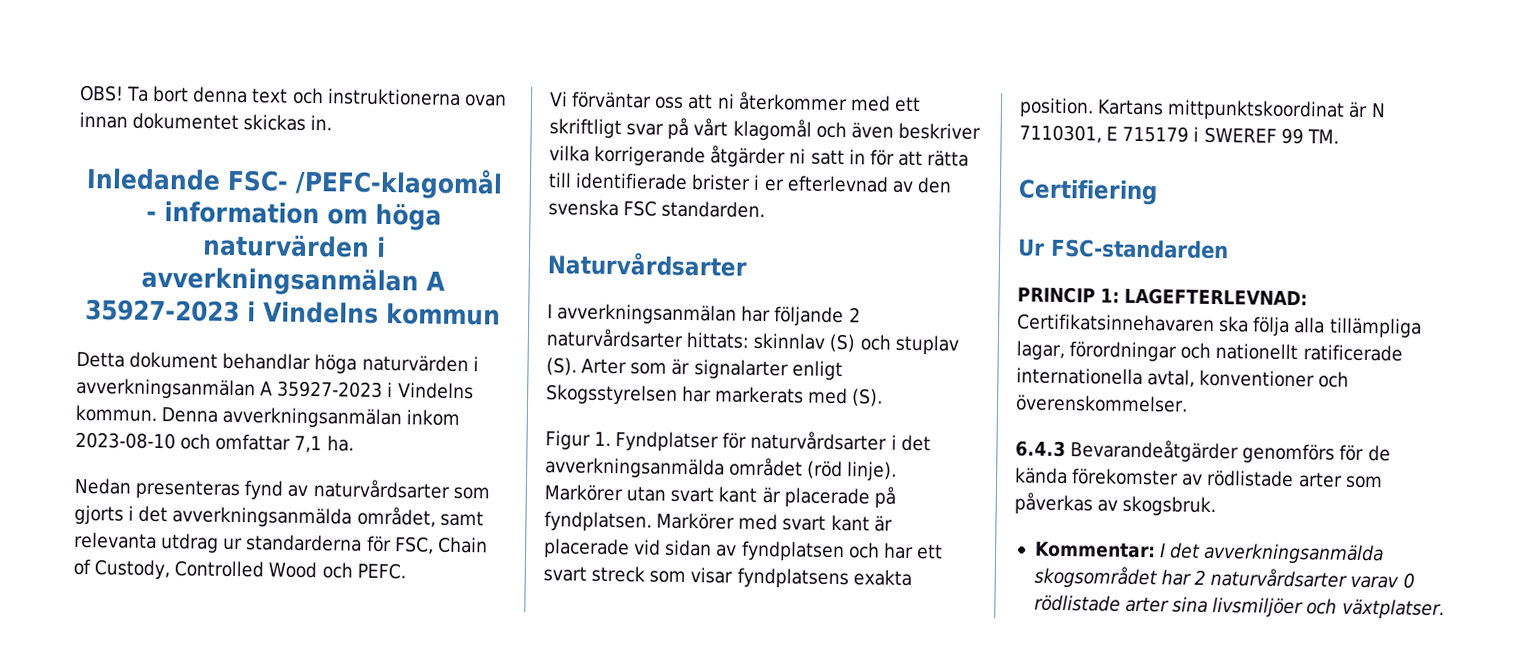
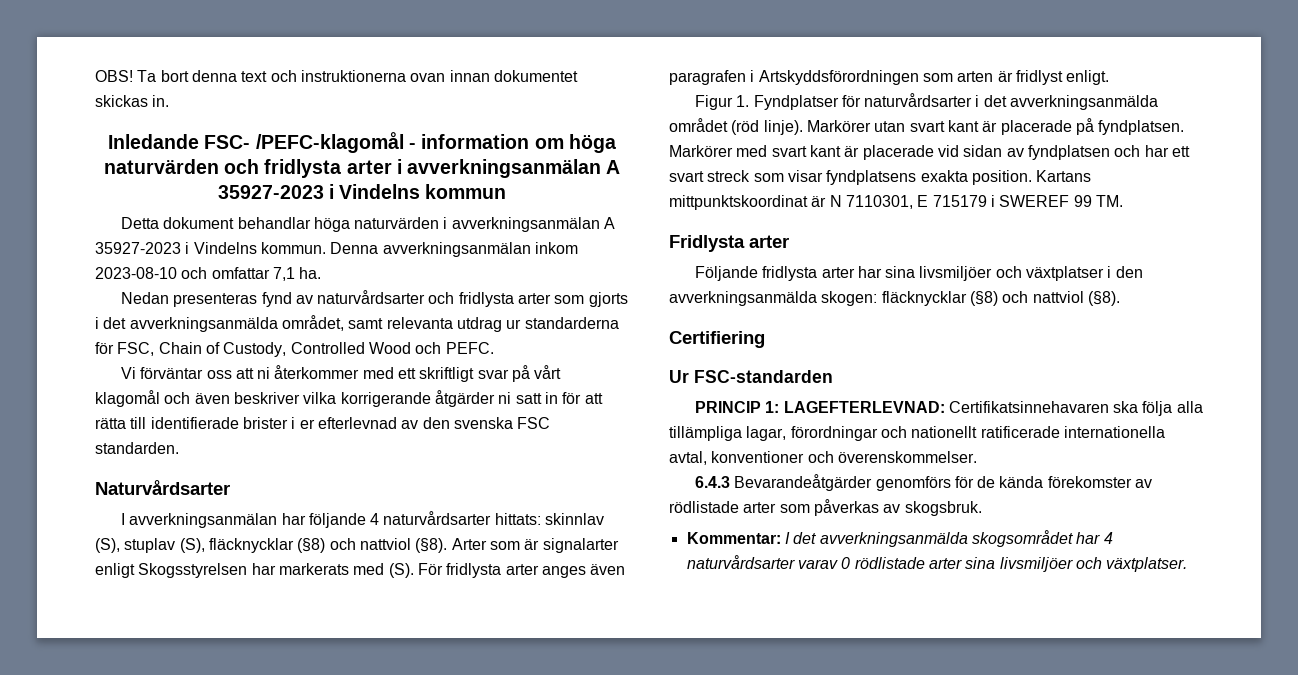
(370, 245) none -> [223,159,392,178] och fridlysta arter
(450, 489) none -> [428,292,552,307] och fridlysta arter
[848,307,861,323] 2 -> [370,513,380,525] 4
[829,333,959,355] [546,357,577,376] (S) och stuplav (S). -> [95,538,448,553] (S), stuplav (S), fläcknycklar (§8) och nattviol (§8).
(884, 397) none -> [417,563,626,578] [669,70,1110,85] För fridlysta arter anges även paragrafen i Artskyddsförordningen som arten är fridlyst enligt.
(1339, 136) none -> [669,235,789,252] [694,266,1143,281] [669,291,1120,306] // Fridlysta arter // Följande fridlysta arter har sina livsmiljöer och växtplatser i den avverkningsanmälda skogen: fläcknycklar (§8) och nattviol (§8).
[1194,569,1207,585] 2 -> [1103,532,1113,544] 4

